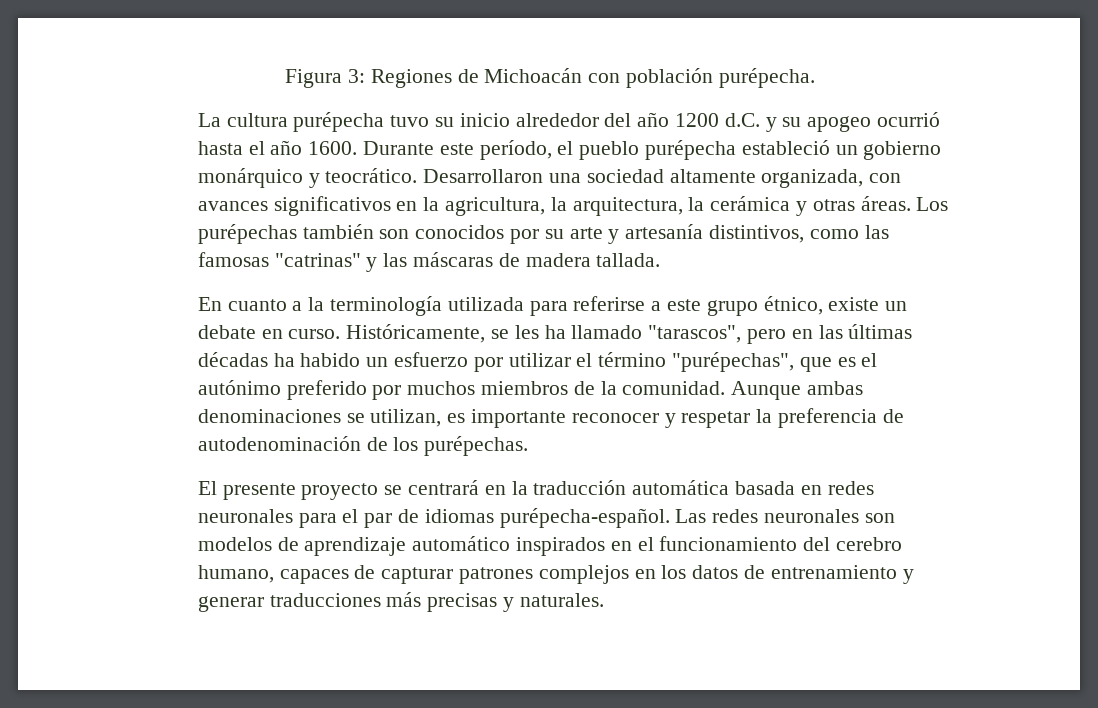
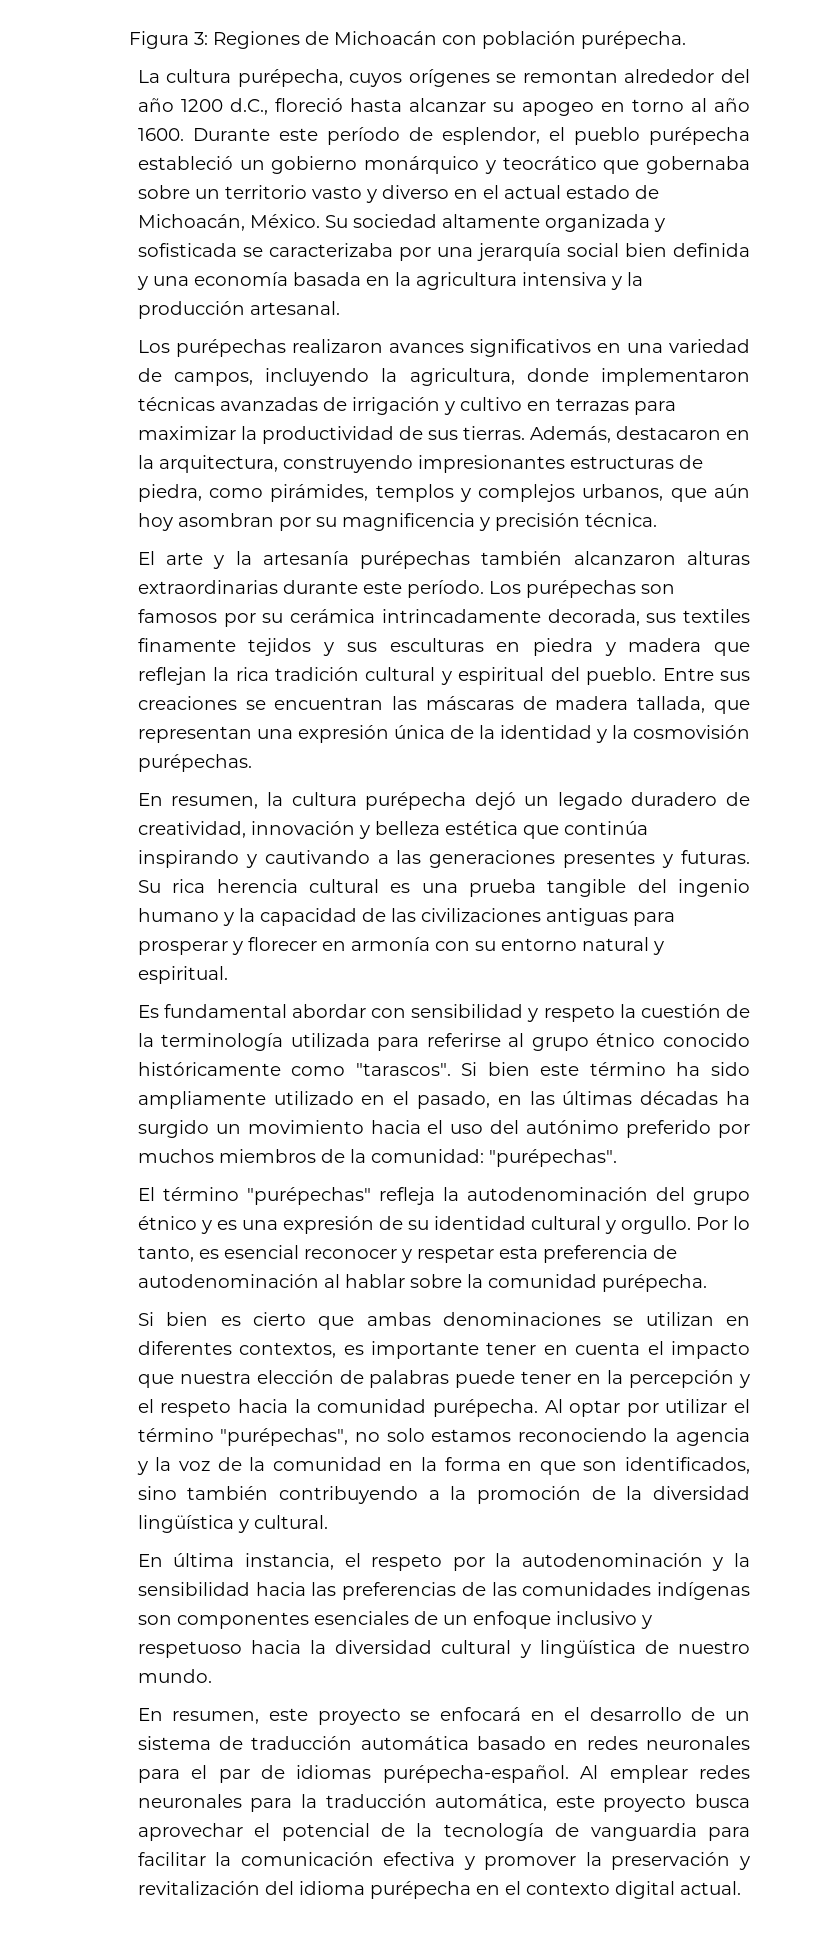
[293,112,940,132] [197,141,265,155] purépecha tuvo su inicio alrededor del año 1200 d.C. y su apogeo ocurrió hasta el -> [237,69,750,87] [137,98,707,116] purépecha, cuyos orígenes se remontan alrededor del año 1200 d.C., floreció hasta alcanzar su apogeo en torno al
[479,140,552,160] período, -> [326,127,540,145] período de esplendor,
[325,168,902,188] [197,196,949,216] [197,224,889,244] [197,252,661,272] [197,297,303,311] teocrático. Desarrollaron una sociedad altamente organizada, con avances significativos en la agricultura, la arquitectura, la cerámica y otras áreas. Los purépechas también son conocidos por su arte y artesanía distintivos, como las famosas "catrinas" y las máscaras de madera tallada. // En cuanto a -> [502,156,750,174] [137,185,659,203] [137,214,665,232] [137,243,750,261] [136,272,643,290] [137,301,340,319] [137,339,750,357] [137,368,750,386] [137,397,676,415] [137,426,750,444] [137,455,703,473] [137,484,750,502] [137,513,657,531] [137,551,750,569] [137,580,675,598] [137,609,750,627] [137,638,750,656] [137,667,750,685] [137,696,750,714] [137,725,751,743] [137,754,252,772] [137,792,750,810] [137,821,648,839] [137,850,750,868] [137,879,750,897] [137,908,675,926] [137,937,664,955] [137,966,228,984] [137,1004,750,1022] teocrático que gobernaba sobre un territorio vasto y diverso en el actual estado de Michoacán, México. Su sociedad altamente organizada y sofisticada se caracterizaba por una jerarquía social bien definida y una economía basada en la agricultura intensiva y la producción artesanal. // Los purépechas realizaron avances significativos en una variedad de campos, incluyendo la agricultura, donde implementaron técnicas avanzadas de irrigación y cultivo en terrazas para maximizar la productividad de sus tierras. Además, destacaron en la arquitectura, construyendo impresionantes estructuras de piedra, como pirámides, templos y complejos urbanos, que aún hoy asombran por su magnificencia y precisión técnica. // El arte y la artesanía purépechas también alcanzaron alturas extraordinarias durante este período. Los purépechas son famosos por su cerámica intrincadamente decorada, sus textiles finamente tejidos y sus esculturas en piedra y madera que reflejan la rica tradición cultural y espiritual del pueblo. Entre sus creaciones se encuentran las máscaras de madera tallada, que representan una expresión única de la identidad y la cosmovisión purépechas. // En resumen, la cultura purépecha dejó un legado duradero de creatividad, innovación y belleza estética que continúa inspirando y cautivando a las generaciones presentes y futuras. Su rica herencia cultural es una prueba tangible del ingenio humano y la capacidad de las civilizaciones antiguas para prosperar y florecer en armonía con su entorno natural y espiritual. // Es fundamental abordar con sensibilidad y respeto la cuestión de
[651,296,908,316] [197,324,786,344] a este grupo étnico, existe un debate en curso. Históricamente, se les ha llamado "tarascos", pero -> [508,1033,750,1051] [137,1062,750,1076] [137,1091,490,1109] al grupo étnico conocido históricamente como "tarascos". Si bien este término ha sido ampliamente utilizado en el pasado,
[300,352,878,372] habido un esfuerzo por utilizar el término "purépechas", que es el -> [137,1120,520,1138] surgido un movimiento hacia el uso del
[622,381,863,400] [197,408,904,428] [197,436,529,456] [197,480,528,500] comunidad. Aunque ambas denominaciones se utilizan, es importante reconocer y respetar la preferencia de autodenominación de los purépechas. // El presente proyecto se centrará en la -> [370,1149,617,1167] [137,1187,750,1205] [137,1216,750,1234] [137,1245,677,1263] [137,1274,707,1292] [137,1312,750,1330] [137,1341,750,1359] [137,1370,750,1388] [137,1399,751,1417] [137,1428,750,1446] [136,1457,750,1475] [137,1486,750,1504] [137,1515,328,1533] [137,1553,750,1571] [137,1582,750,1600] [137,1611,652,1629] [137,1640,750,1658] [137,1669,212,1683] [137,1707,751,1725] [137,1736,244,1750] comunidad: "purépechas". // El término "purépechas" refleja la autodenominación del grupo étnico y es una expresión de su identidad cultural y orgullo. Por lo tanto, es esencial reconocer y respetar esta preferencia de autodenominación al hablar sobre la comunidad purépecha. // Si bien es cierto que ambas denominaciones se utilizan en diferentes contextos, es importante tener en cuenta el impacto que nuestra elección de palabras puede tener en la percepción y el respeto hacia la comunidad purépecha. Al optar por utilizar el término "purépechas", no solo estamos reconociendo la agencia y la voz de la comunidad en la forma en que son identificados, sino también contribuyendo a la promoción de la diversidad lingüística y cultural. // En última instancia, el respeto por la autodenominación y la sensibilidad hacia las preferencias de las comunidades indígenas son componentes esenciales de un enfoque inclusivo y respetuoso hacia la diversidad cultural y lingüística de nuestro mundo. // En resumen, este proyecto se enfocará en el desarrollo de un sistema de
[734,481,795,495] basada -> [477,1736,547,1750] basado
[675,509,895,523] [197,536,902,556] [197,565,914,584] [197,592,604,612] Las redes neuronales son modelos de aprendizaje automático inspirados en el funcionamiento del cerebro humano, capaces de capturar patrones complejos en los datos de entrenamiento y generar traducciones más precisas y naturales. -> [580,1765,750,1783] [137,1794,750,1812] [137,1823,750,1841] [137,1852,750,1870] [137,1881,741,1899] Al emplear redes neuronales para la traducción automática, este proyecto busca aprovechar el potencial de la tecnología de vanguardia para facilitar la comunicación efectiva y promover la preservación y revitalización del idioma purépecha en el contexto digital actual.

